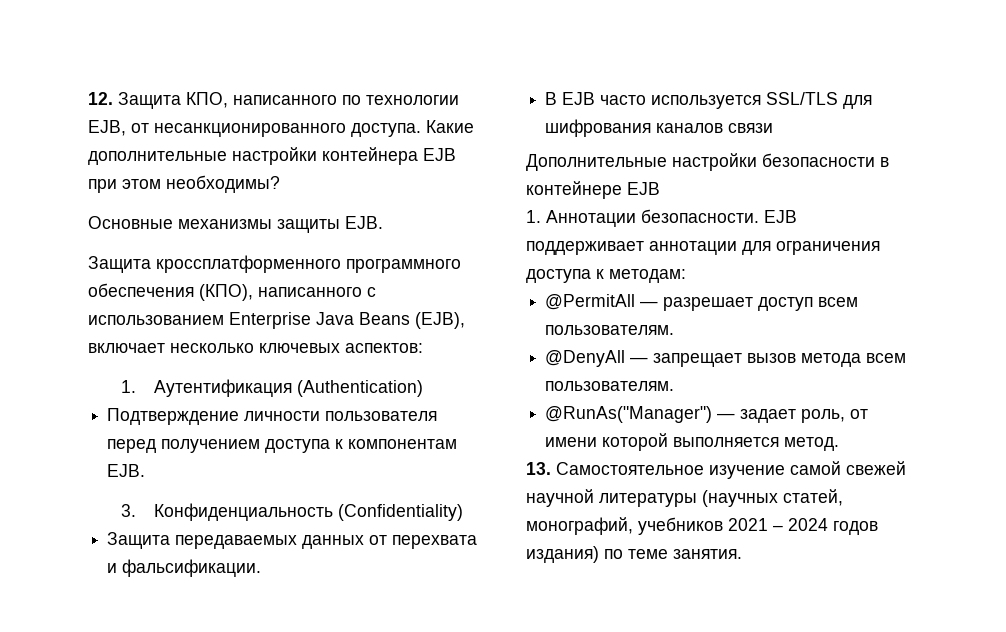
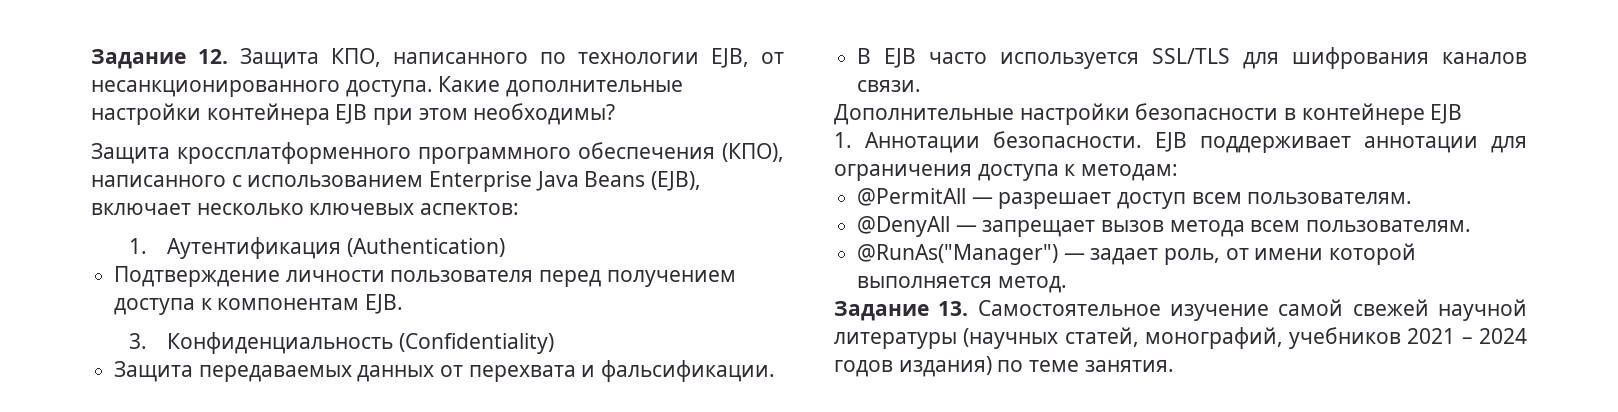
(88, 98) none -> [91,49,186,69] Задание
[88,216,383,233] // Основные механизмы защиты EJB. -> (616, 114) none
[728,123,774,133] связи -> [857,80,922,92] связи.
(840, 444) none -> [834,301,929,321] Задание

